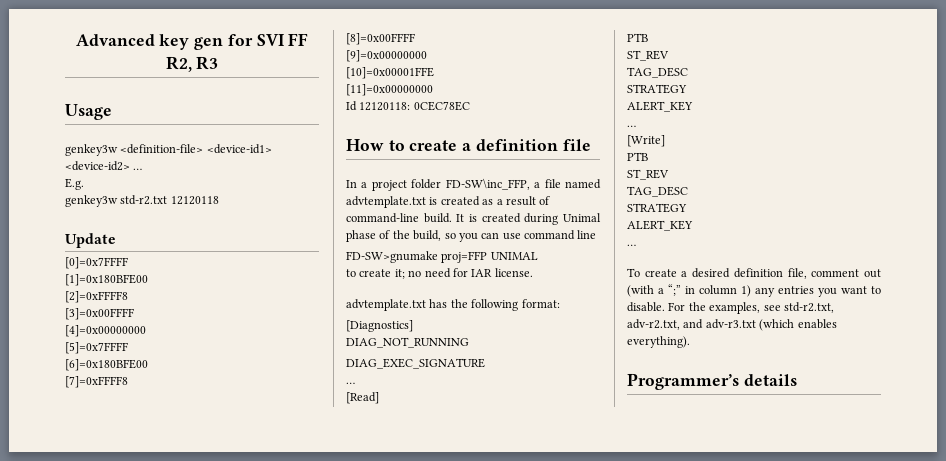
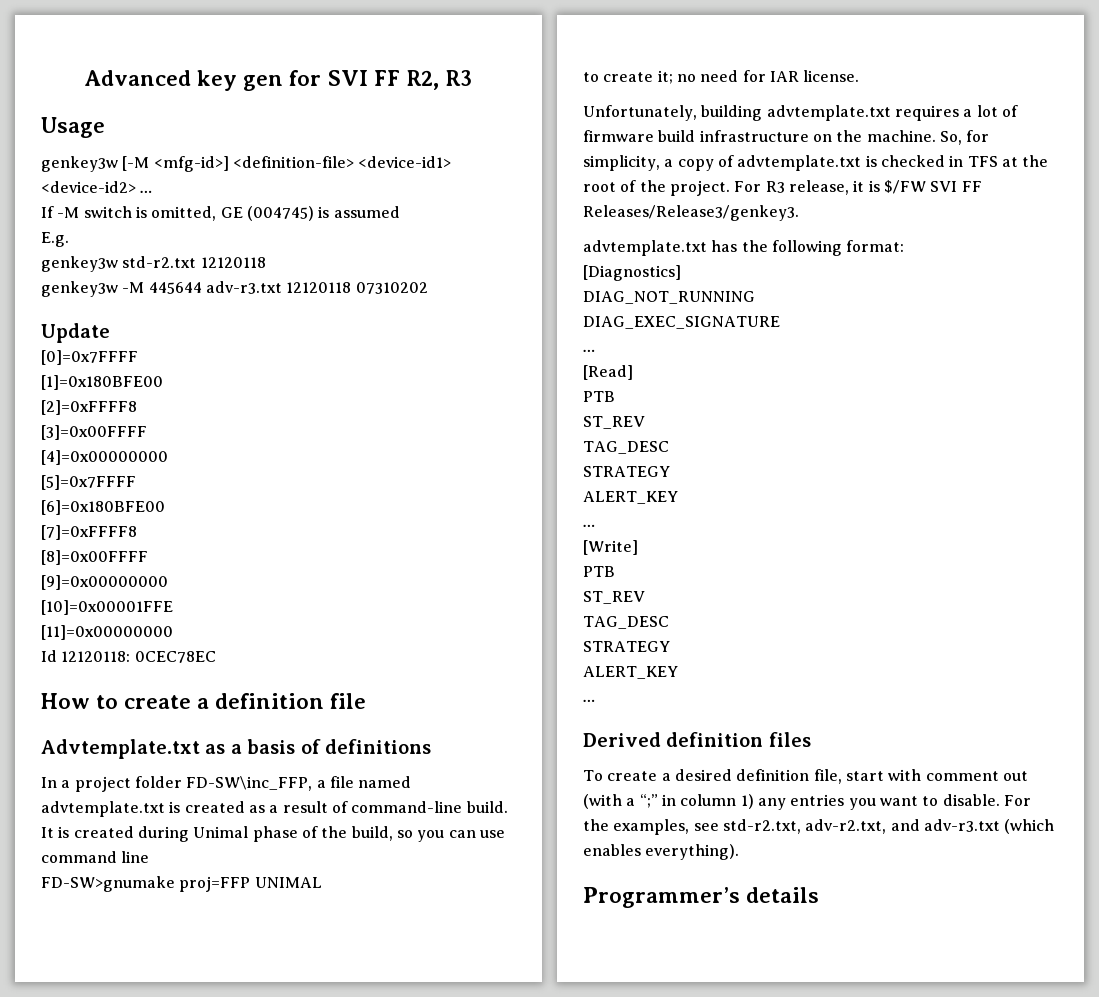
(118, 150) none -> [122,156,229,172] [-M <mfg-id>]
[65,178,84,190] [65,195,219,207] E.g. // genkey3w std-r2.txt 12120118 -> [41,206,400,221] [41,232,69,247] [41,256,266,272] [41,281,428,297] If -M switch is omitted, GE (004745) is assumed // E.g. // genkey3w std-r2.txt 12120118 // genkey3w -M 445644 adv-r3.txt 12120118 07310202
(591, 145) none -> [41,739,431,759] // Advtemplate.txt as a basis of definitions
(533, 272) none -> [583,105,1018,121] [583,130,990,145] [583,155,1049,171] [583,180,982,196] [583,205,799,221] // Unfortunately, building advtemplate.txt requires a lot of firmware build infrastructure on the machine. So, for simplicity, a copy of advtemplate.txt is checked in TFS at the root of the project. For R3 release, it is $/FW SVI FF Releases/Release3/genkey3.
(636, 245) none -> [583,732,811,747] // Derived definition files
(807, 273) none -> [845,769,922,781] start with

